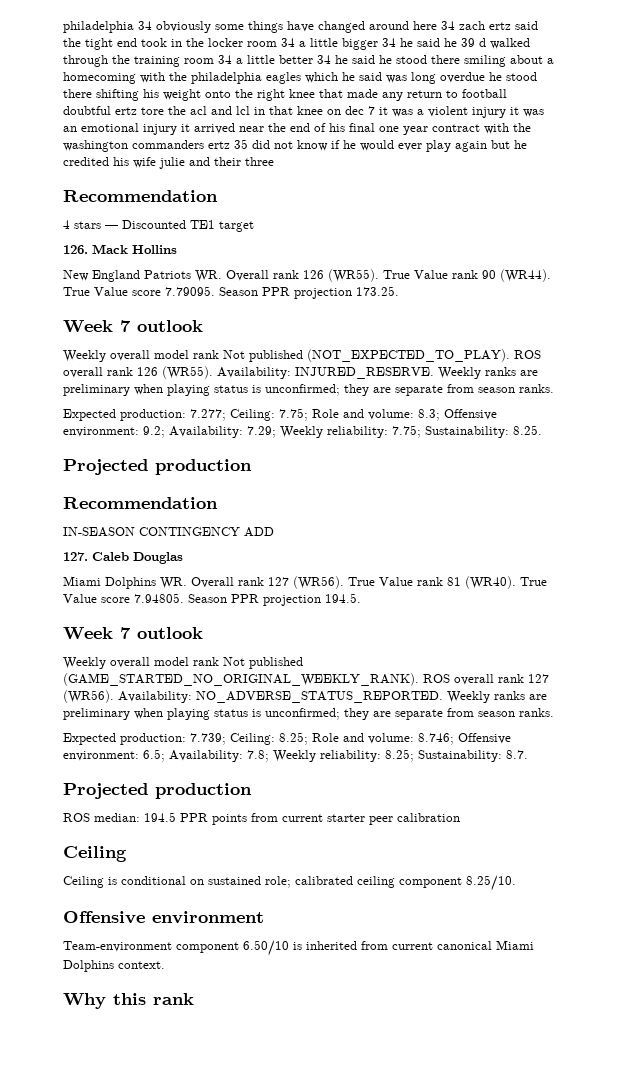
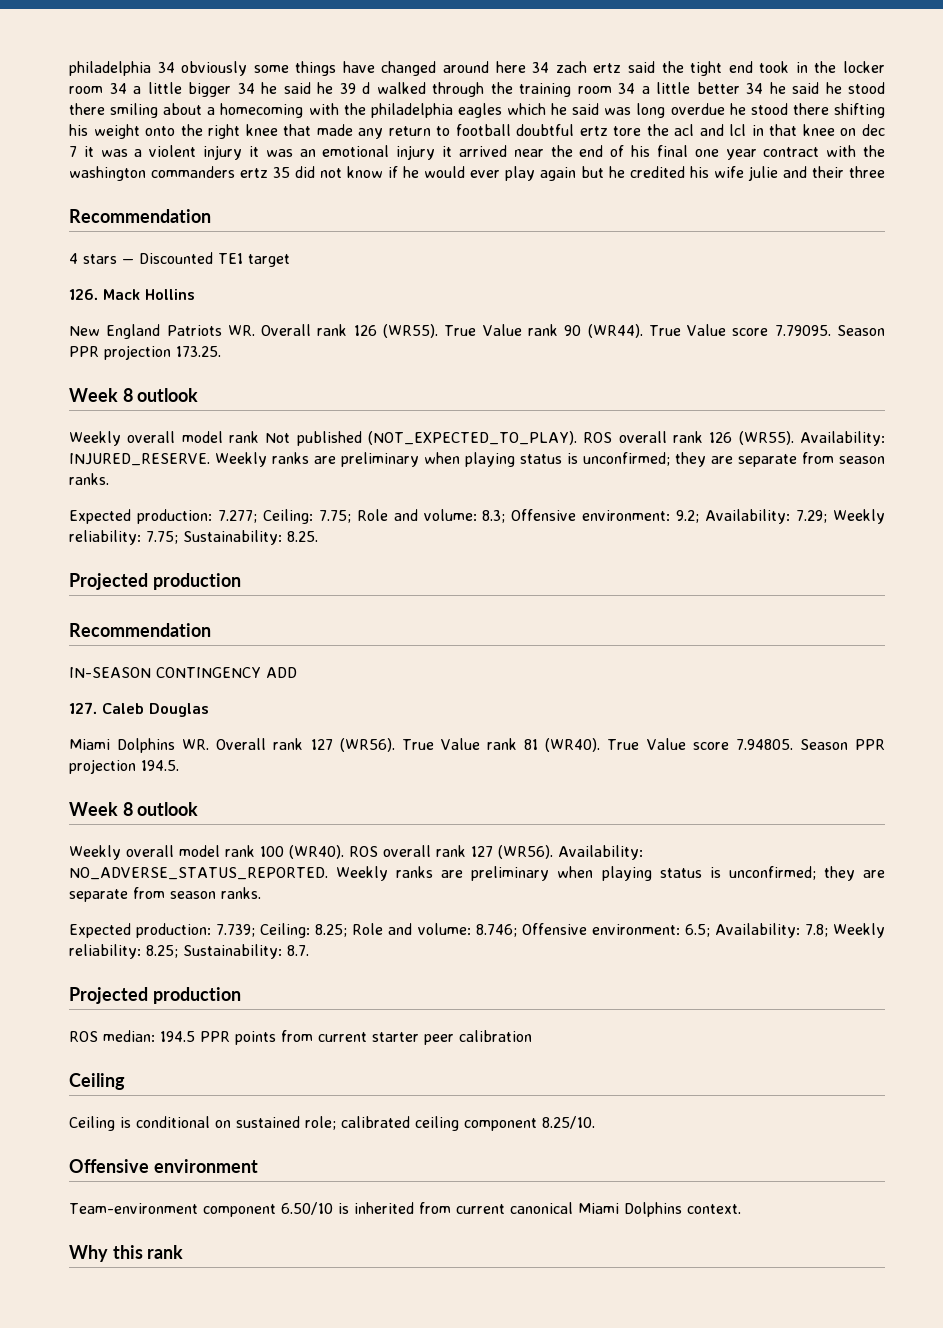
[120,320,131,332] 7 -> [122,388,133,402] 8
[120,627,203,639] [63,657,303,669] [63,673,419,686] 7 outlook // Weekly overall model rank Not published (GAME_STARTED_NO_ORIGINAL_WEEKLY_RANK). -> [122,802,199,816] [69,845,344,860] 8 outlook // Weekly overall model rank 100 (WR40).

